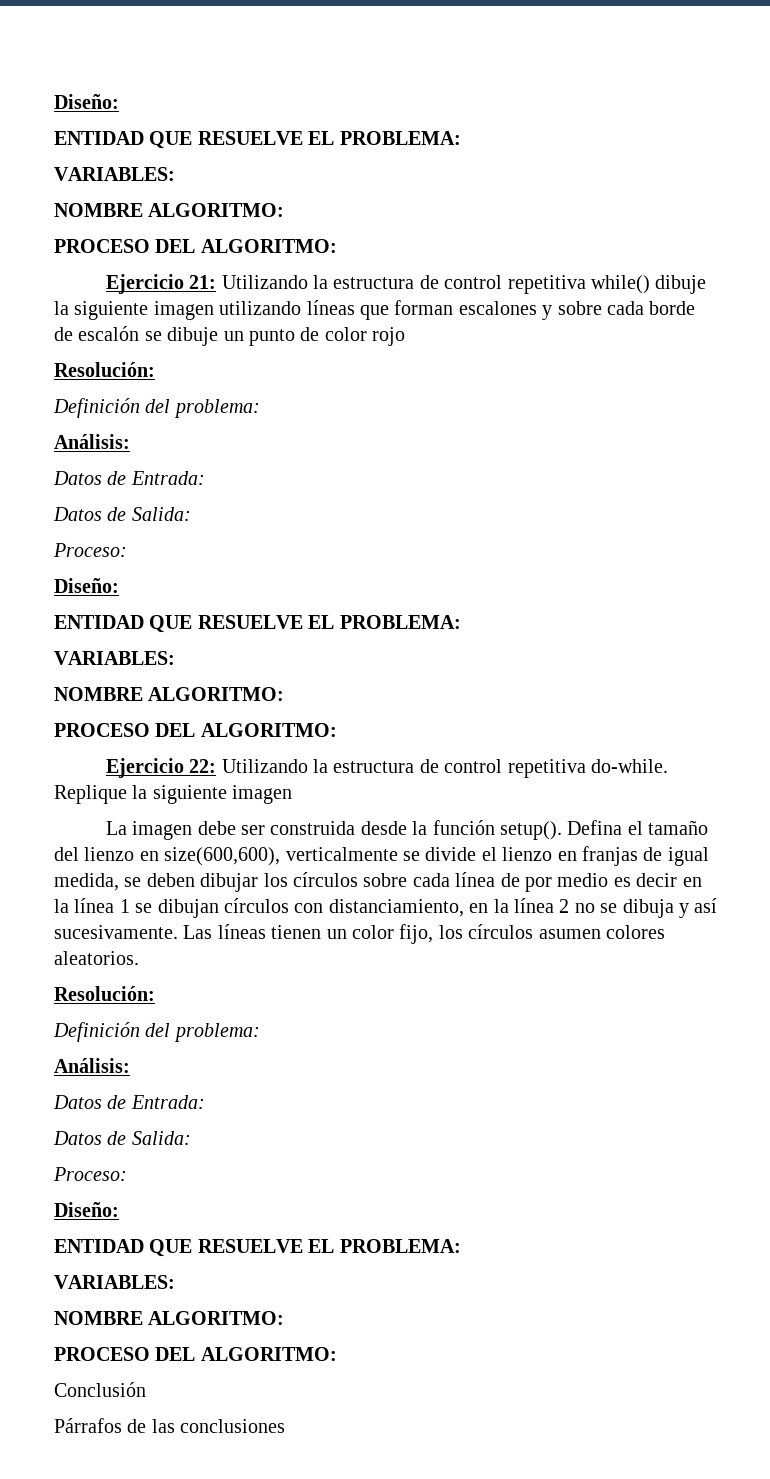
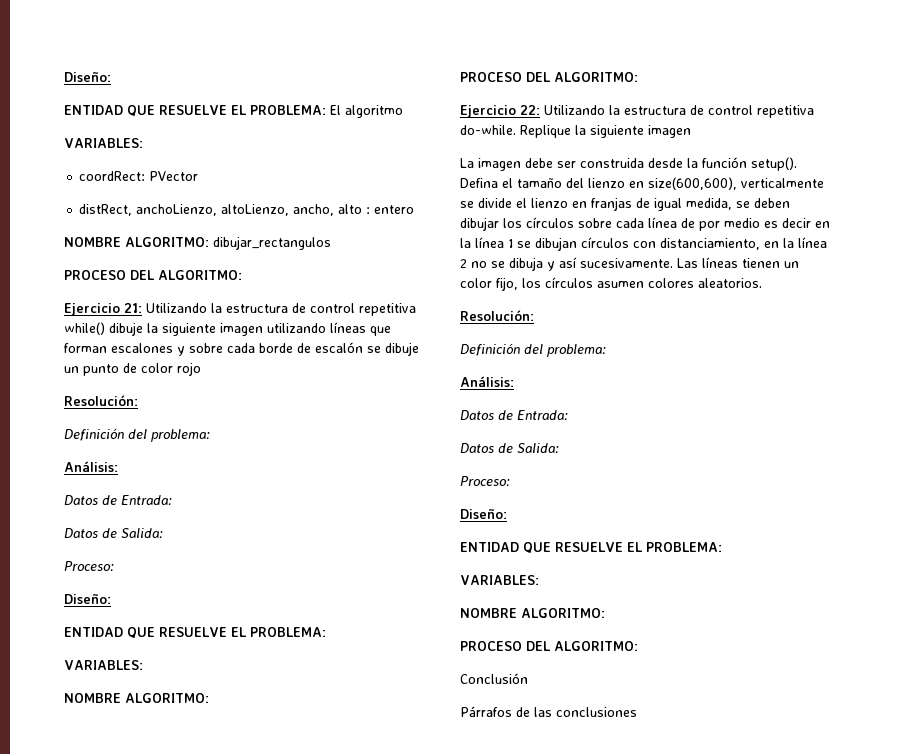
[54,94,119,109] [54,131,461,149] [54,167,175,181] [54,203,285,217] Diseño: // ENTIDAD QUE RESUELVE EL PROBLEMA: // VARIABLES: // NOMBRE ALGORITMO: -> [64,72,111,82] [64,105,403,118] [64,138,143,148] [79,171,199,181] [79,204,415,216] [64,236,331,250] Diseño: // ENTIDAD QUE RESUELVE EL PROBLEMA: El algoritmo // VARIABLES: // coordRect: PVector // distRect, anchoLienzo, altoLienzo, ancho, alto : entero // NOMBRE ALGORITMO: dibujar_rectangulos

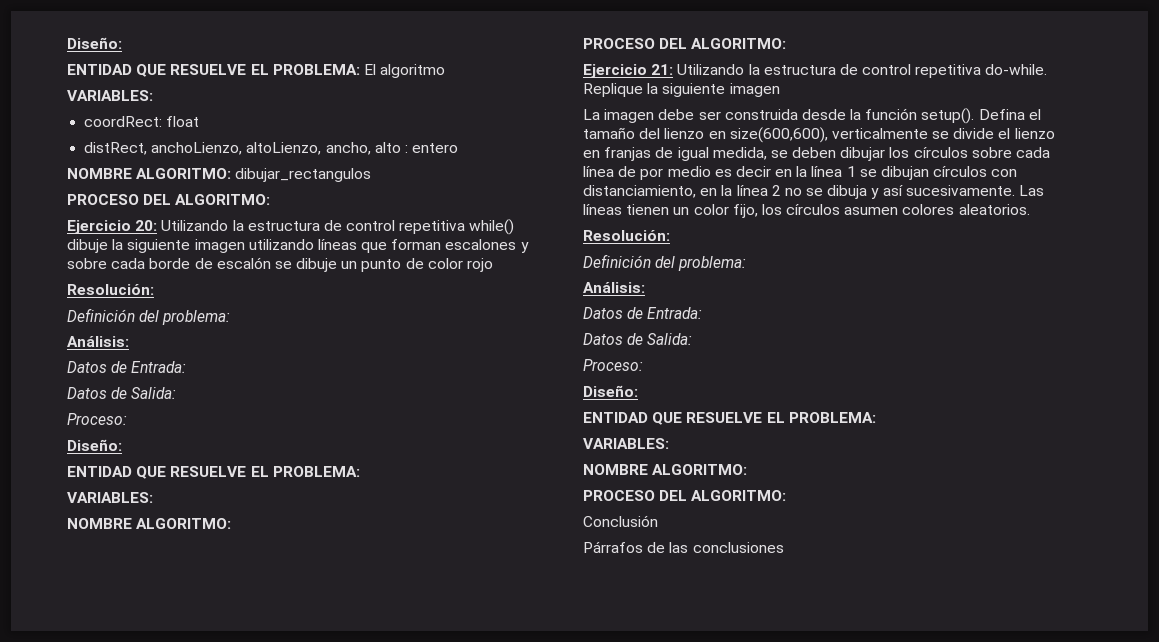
[149,171,199,181] PVector -> [166,116,200,127] float
[124,303,142,313] 21: -> [135,220,158,231] 20:
[520,105,540,115] 22: -> [651,64,674,75] 21:

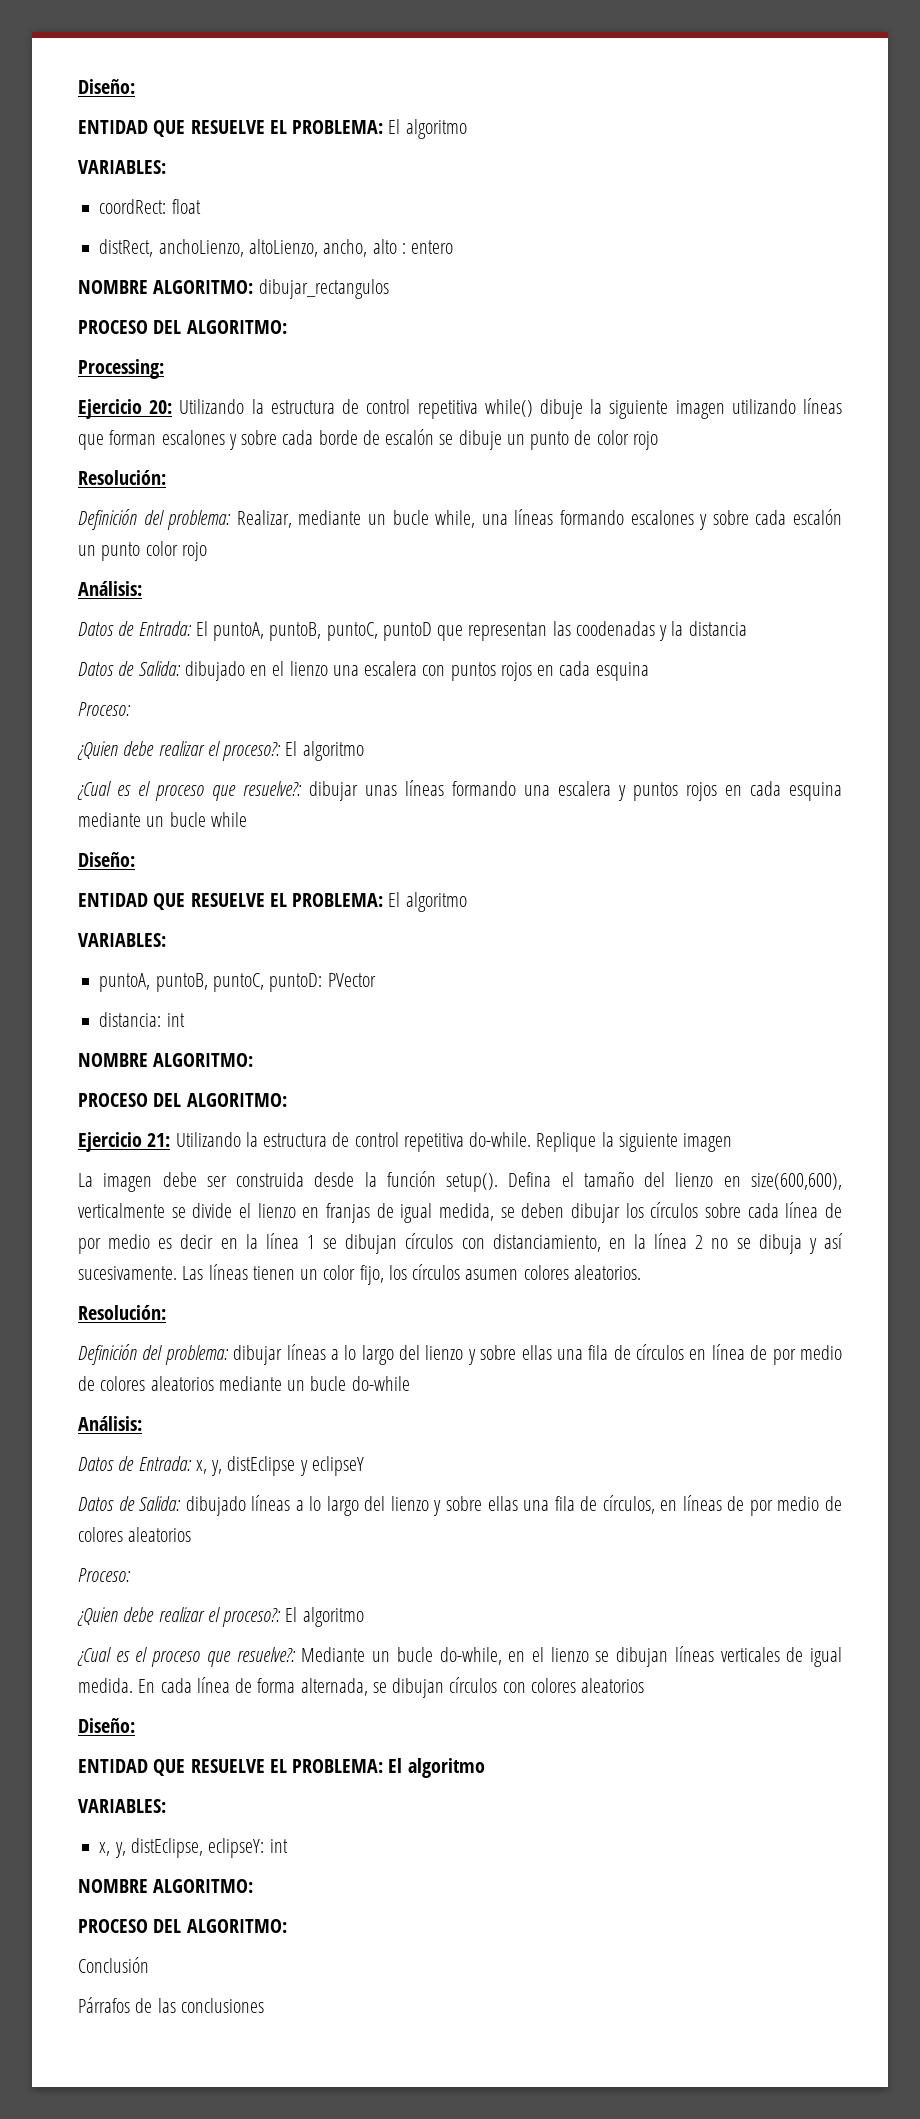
(271, 199) none -> [78,359,164,379] // Processing:
[67,336,129,347] [67,361,187,373] [67,387,177,399] [67,413,127,425] [67,439,122,451] [67,466,360,479] [67,492,153,503] // Análisis: // Datos de Entrada: // Datos de Salida: // Proceso: // Diseño: // ENTIDAD QUE RESUELVE EL PROBLEMA: // VARIABLES: -> [236,509,843,530] [78,541,207,561] [78,581,142,596] [78,621,747,641] [78,661,649,681] [78,702,131,716] [77,741,364,761] [77,780,842,801] [78,812,247,827] [78,852,135,867] [78,892,467,912] [78,933,166,947] [99,973,376,992] [99,1012,185,1027] Realizar, mediante un bucle while, una líneas formando escalones y sobre cada escalón un punto color rojo // Análisis: // Datos de Entrada: El puntoA, puntoB, puntoC, puntoD que representan las coodenadas y la distancia // Datos de Salida: dibujado en el lienzo una escalera con puntos rojos en cada esquina // Proceso: // ¿Quien debe realizar el proceso?: El algoritmo // ¿Cual es el proceso que resuelve?: dibujar unas líneas formando una escalera y puntos rojos en cada esquina mediante un bucle while // Diseño: // ENTIDAD QUE RESUELVE EL PROBLEMA: El algoritmo // VARIABLES: // puntoA, puntoB, puntoC, puntoD: PVector // distancia: int
[583,282,645,293] [583,307,703,319] [583,333,693,345] [583,359,643,371] [583,385,638,397] [583,412,876,425] [583,438,669,449] // Análisis: // Datos de Entrada: // Datos de Salida: // Proceso: // Diseño: // ENTIDAD QUE RESUELVE EL PROBLEMA: // VARIABLES: -> [233,1344,842,1365] [78,1376,410,1391] [78,1416,142,1431] [78,1456,364,1476] [78,1495,842,1516] [78,1527,192,1542] [78,1568,131,1582] [77,1607,364,1627] [77,1646,842,1667] [78,1677,645,1698] [78,1718,135,1733] [78,1758,485,1778] [78,1799,166,1813] [99,1838,288,1858] dibujar líneas a lo largo del lienzo y sobre ellas una fila de círculos en línea de por medio de colores aleatorios mediante un bucle do-while // Análisis: // Datos de Entrada: x, y, distEclipse y eclipseY // Datos de Salida: dibujado líneas a lo largo del lienzo y sobre ellas una fila de círculos, en líneas de por medio de colores aleatorios // Proceso: // ¿Quien debe realizar el proceso?: El algoritmo // ¿Cual es el proceso que resuelve?: Mediante un bucle do-while, en el lienzo se dibujan líneas verticales de igual medida. En cada línea de forma alternada, se dibujan círculos con colores aleatorios // Diseño: // ENTIDAD QUE RESUELVE EL PROBLEMA: El algoritmo // VARIABLES: // x, y, distEclipse, eclipseY: int

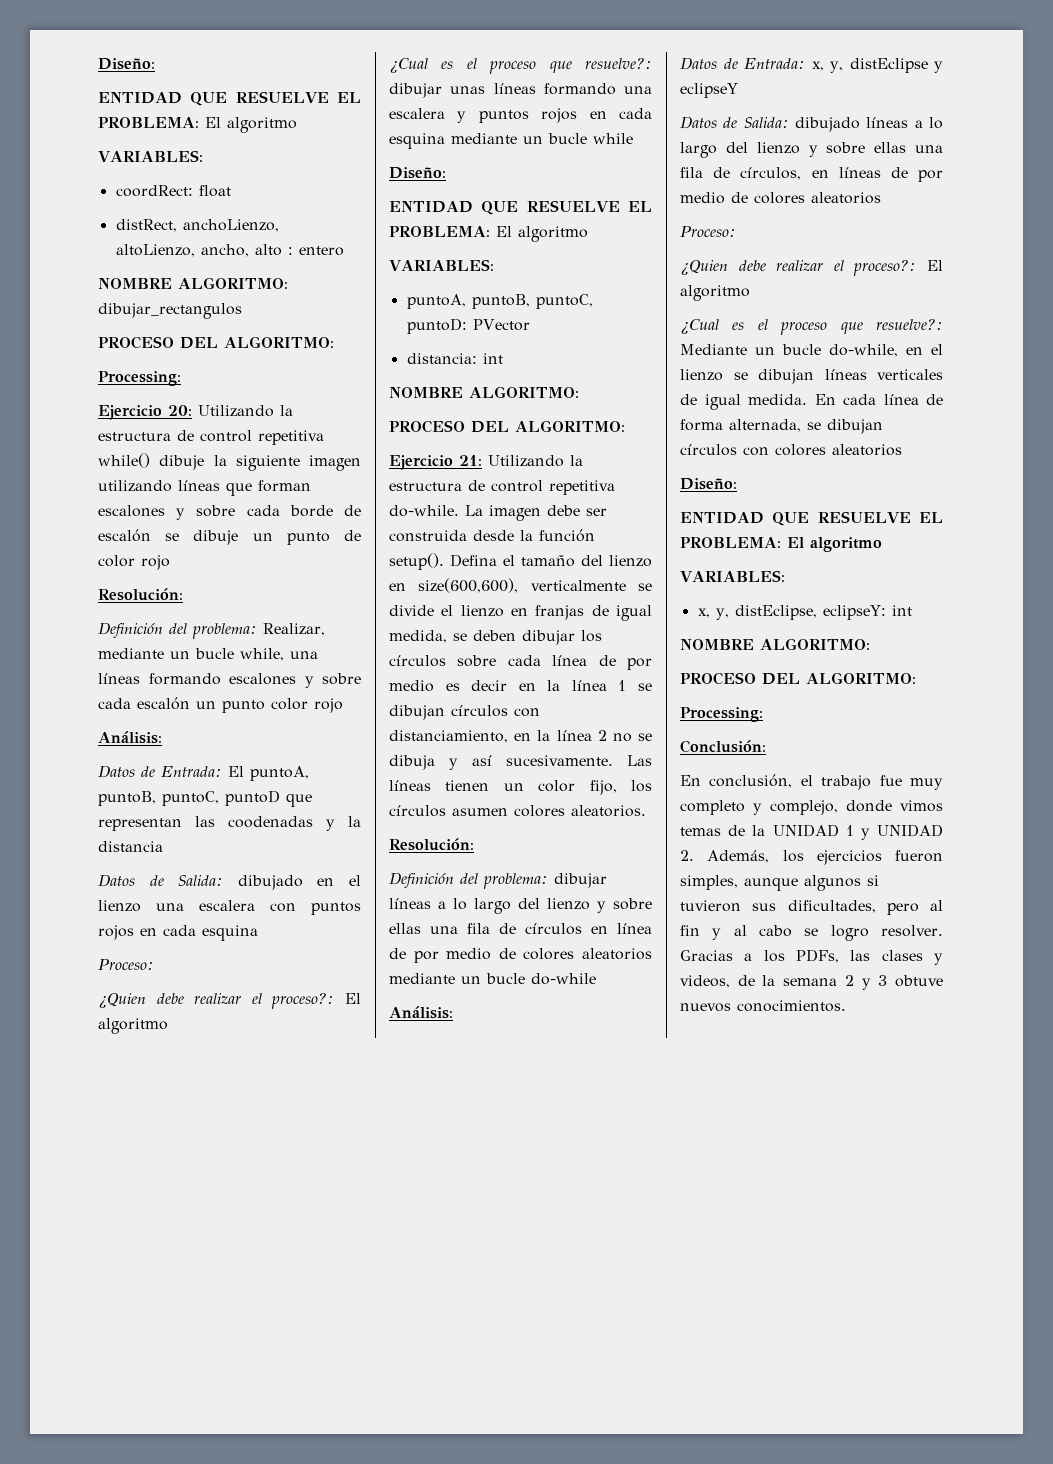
[536,1132,733,1152] Replique la siguiente imagen // -> (459, 511) none
[78,1957,149,1973] [78,1997,264,2013] Conclusión // Párrafos de las conclusiones -> [680,707,763,722] [680,740,766,753] [680,774,943,790] [680,800,943,815] [680,824,943,840] [680,850,943,865] [680,875,879,891] [680,900,943,915] [680,925,944,941] [680,949,943,965] [680,975,943,990] [680,1000,846,1012] Processing: // Conclusión: // En conclusión, el trabajo fue muy completo y complejo, donde vimos temas de la UNIDAD 1 y UNIDAD 2. Además, los ejercicios fueron simples, aunque algunos si tuvieron sus dificultades, pero al fin y al cabo se logro resolver. Gracias a los PDFs, las clases y videos, de la semana 2 y 3 obtuve nuevos conocimientos.

